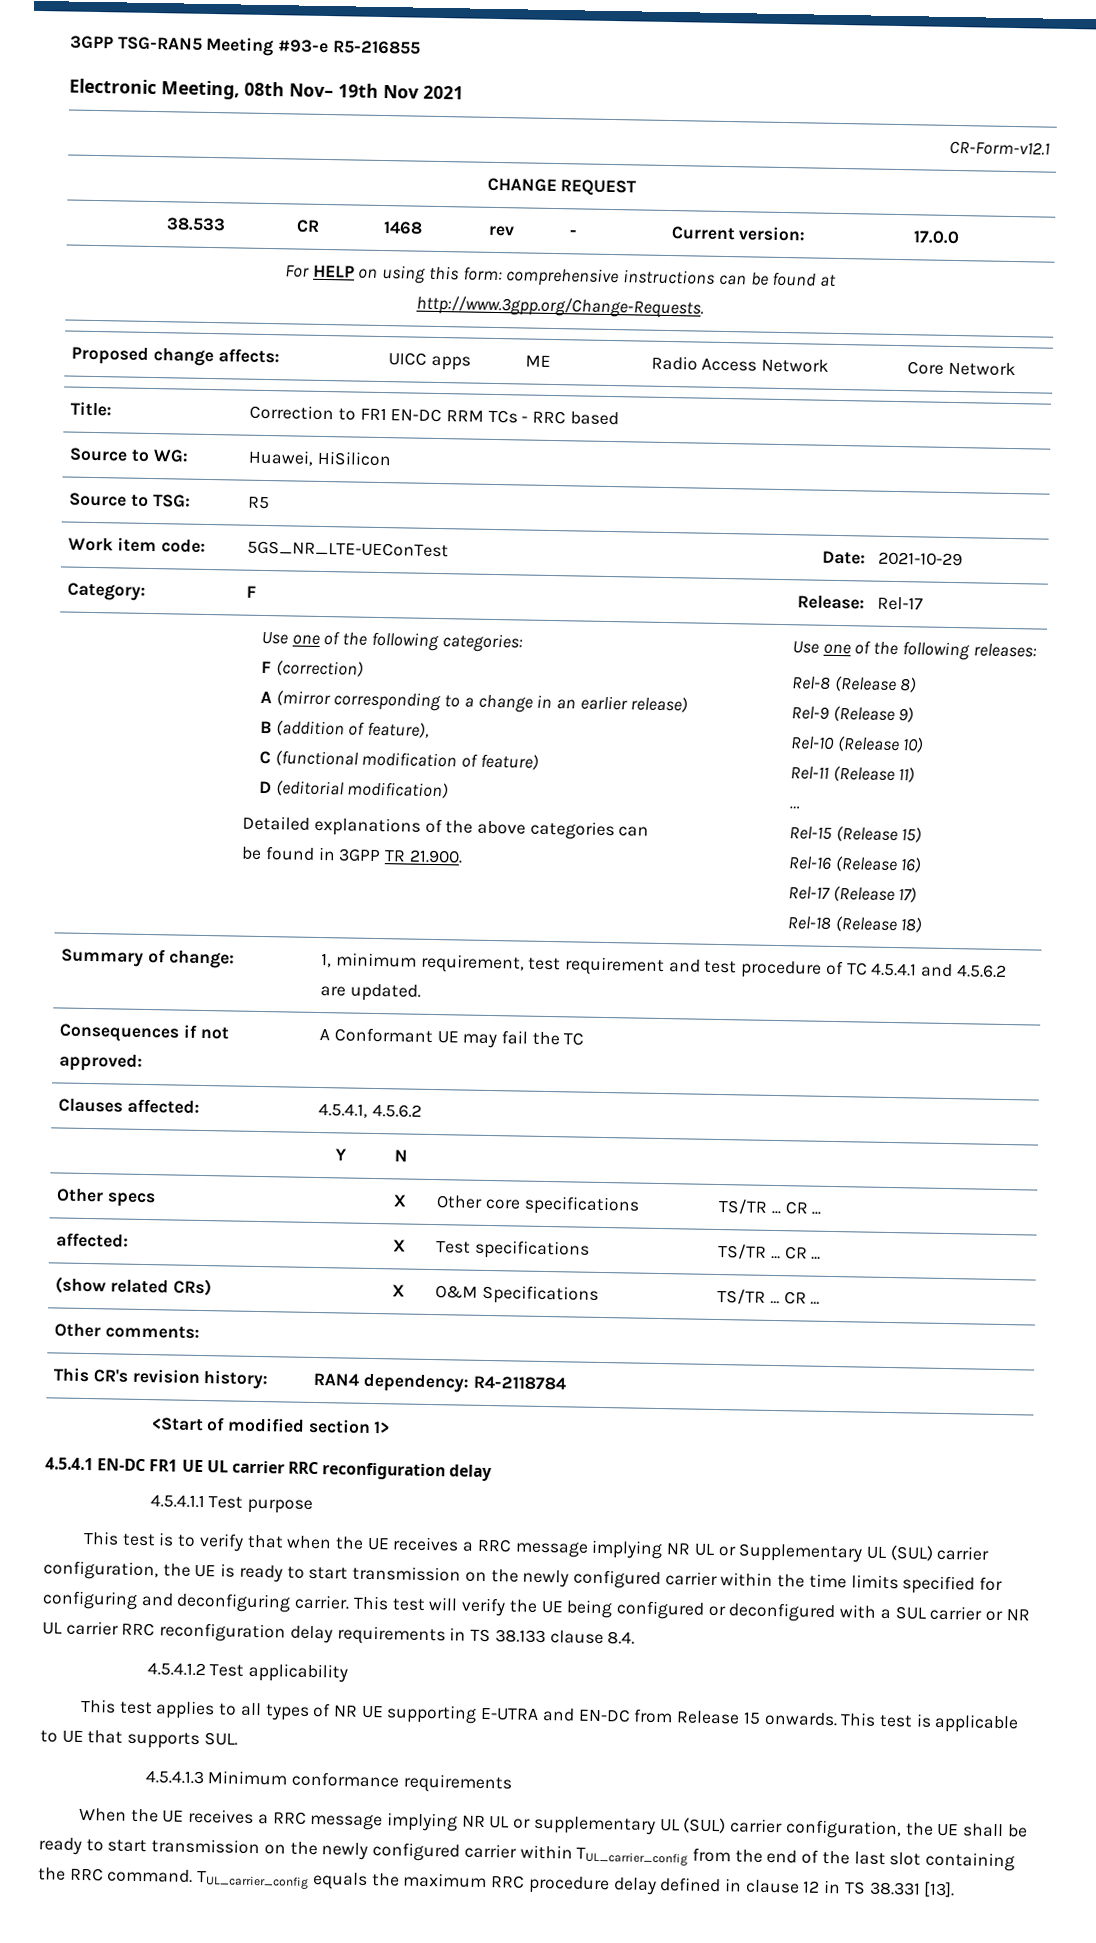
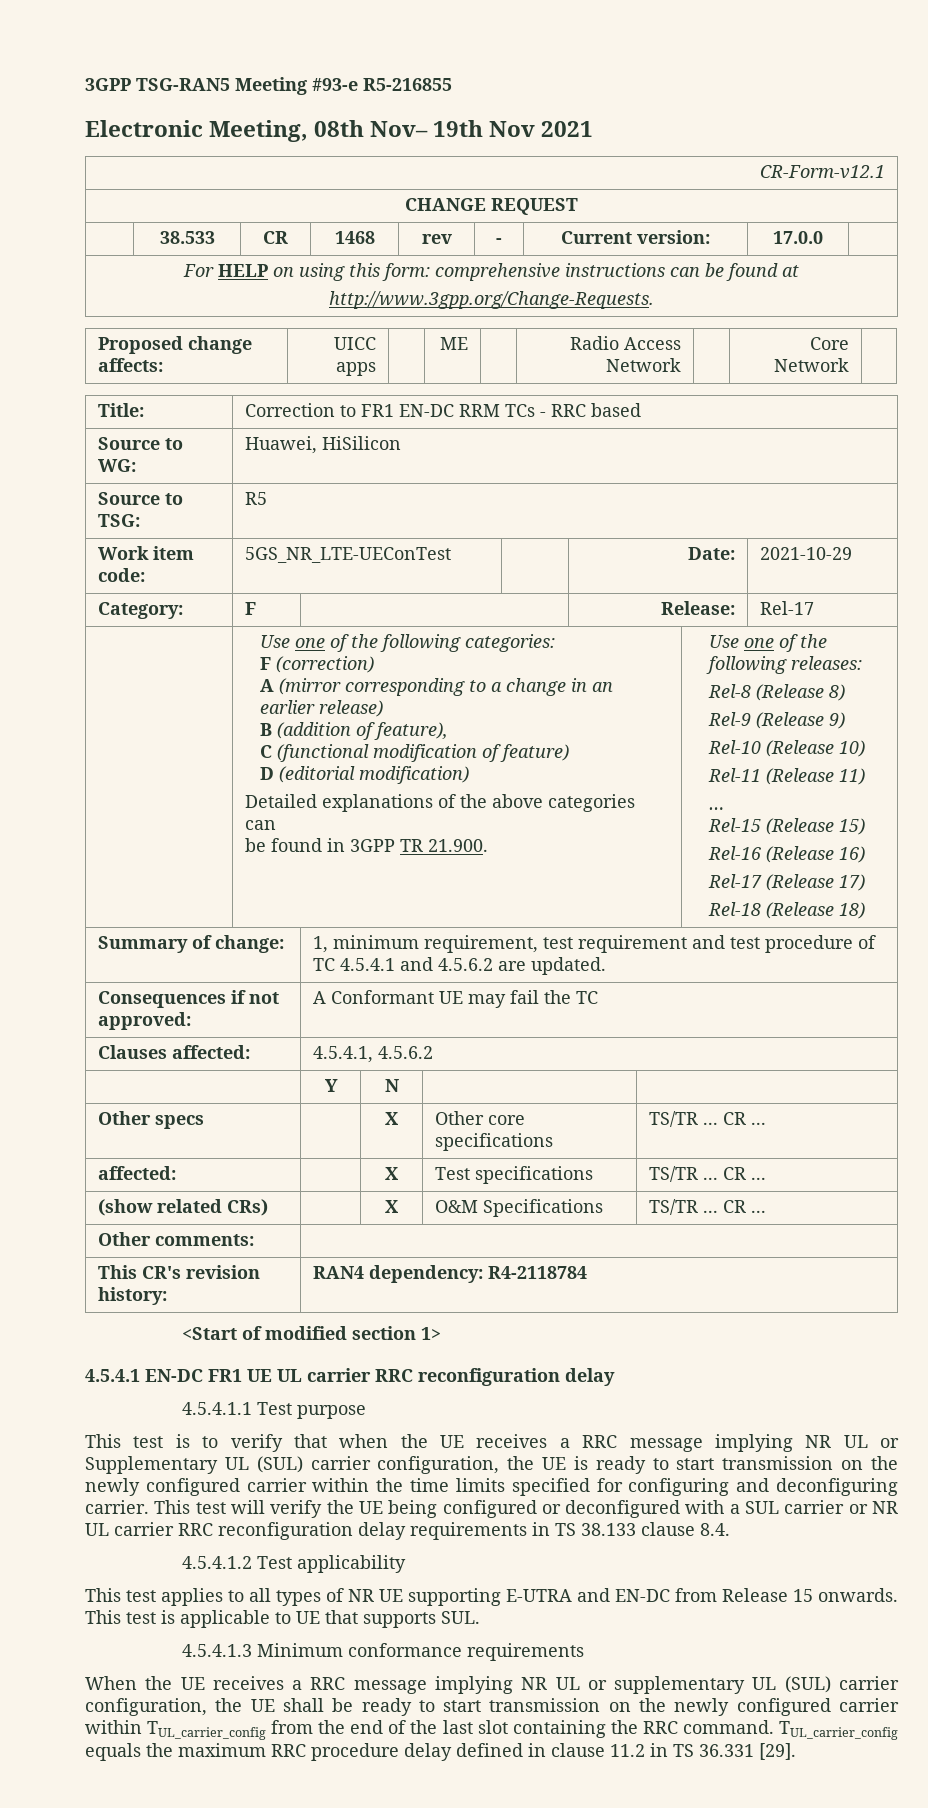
[802,1879,956,1898] 12 in TS 38.331 [13]. -> [610,1743,796,1760] 11.2 in TS 36.331 [29].

